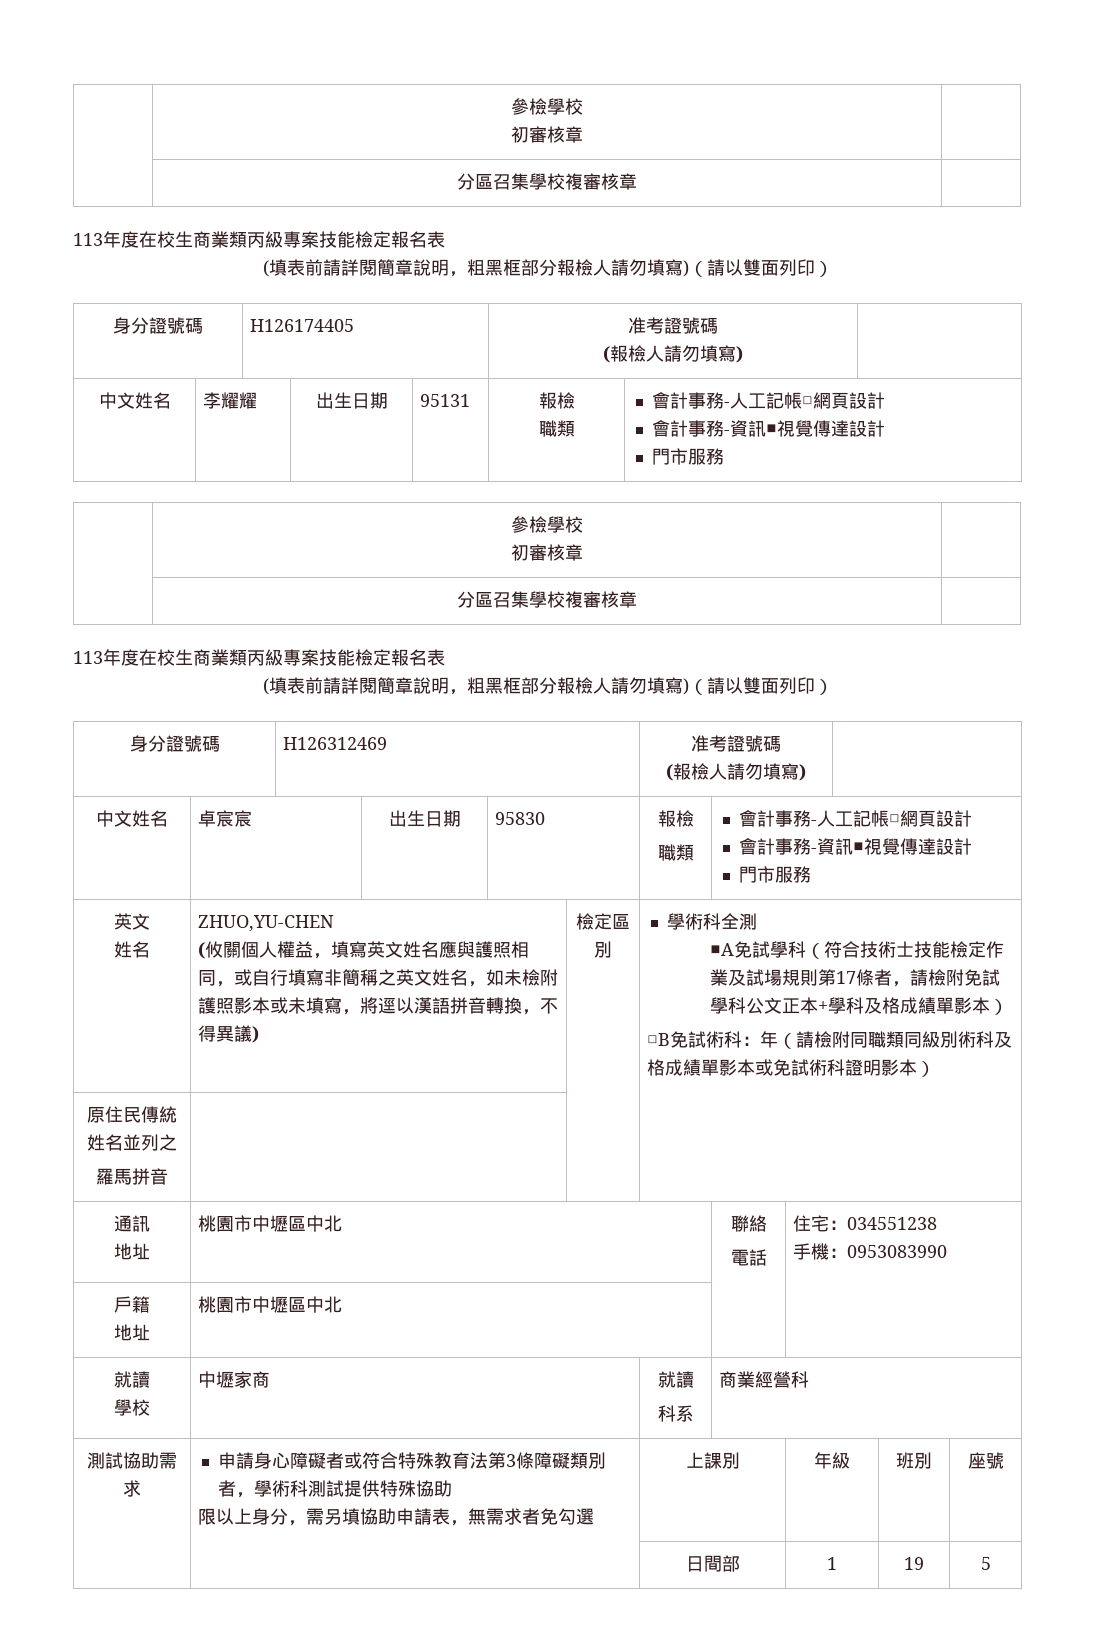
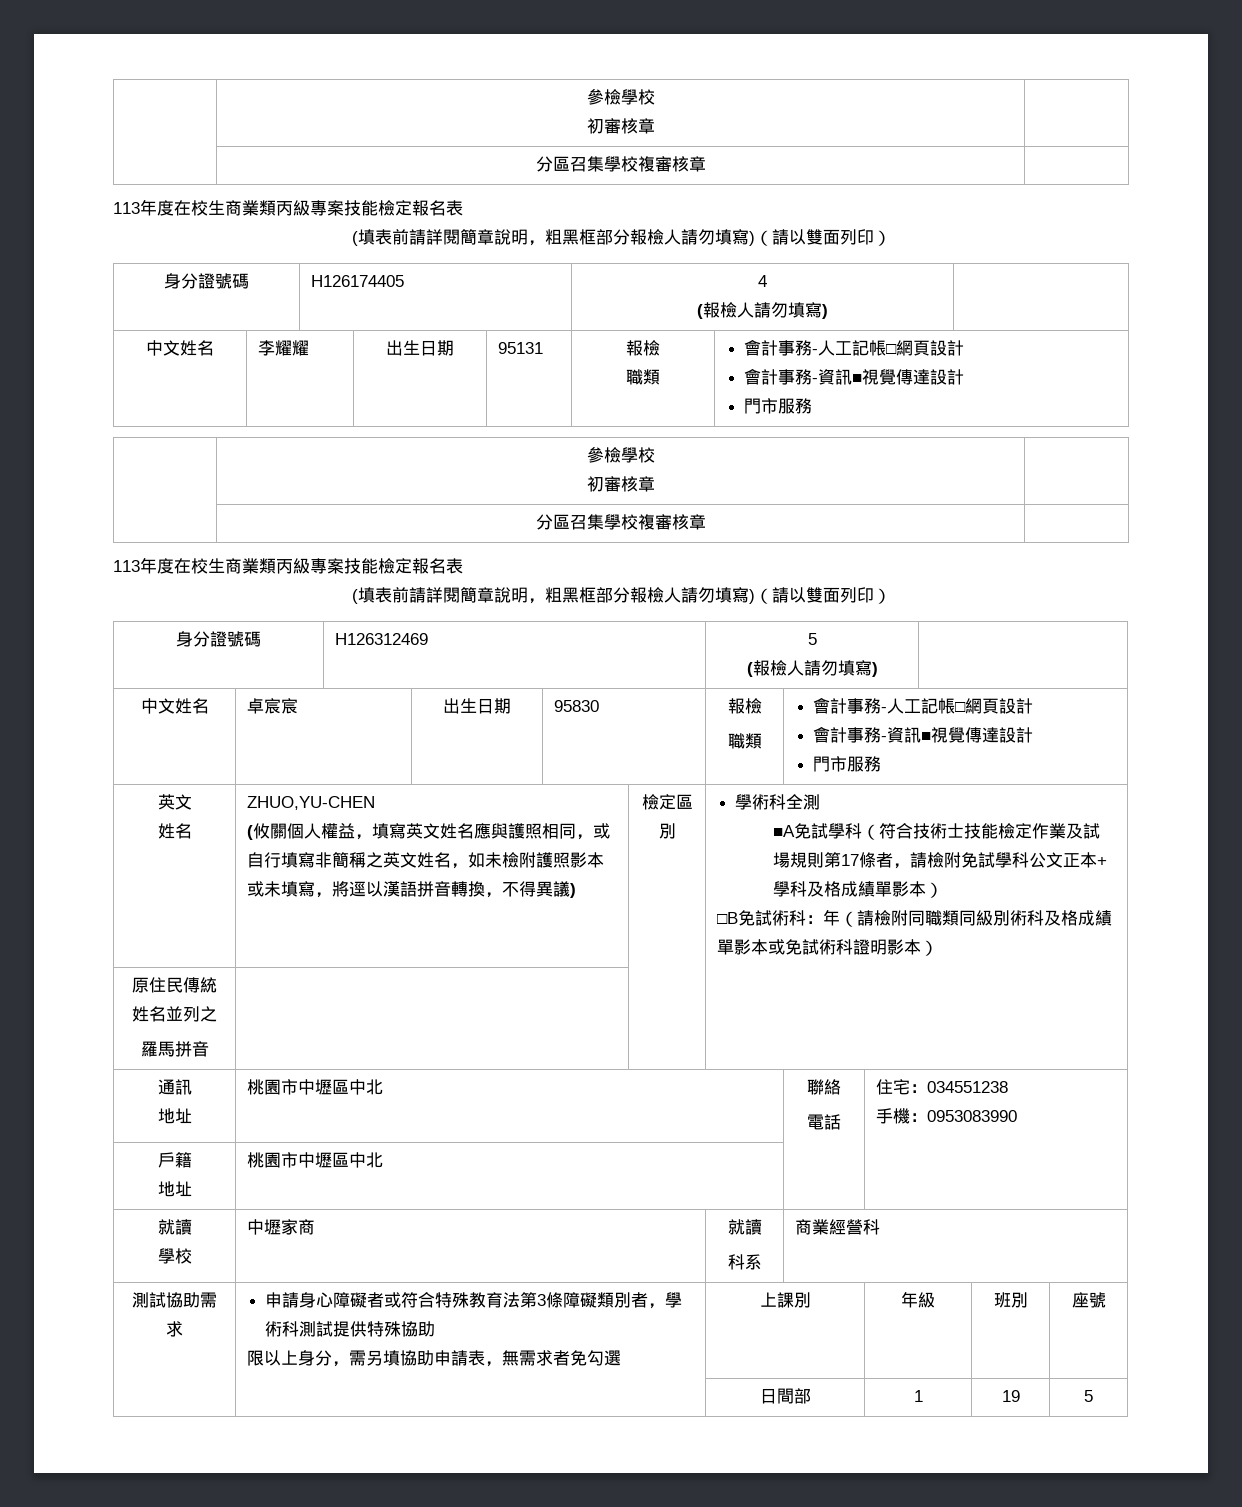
[628,317,718,334] 准考證號碼 -> [758,275,767,287] 4
[691,735,781,752] 准考證號碼 -> [807,633,817,645] 5

